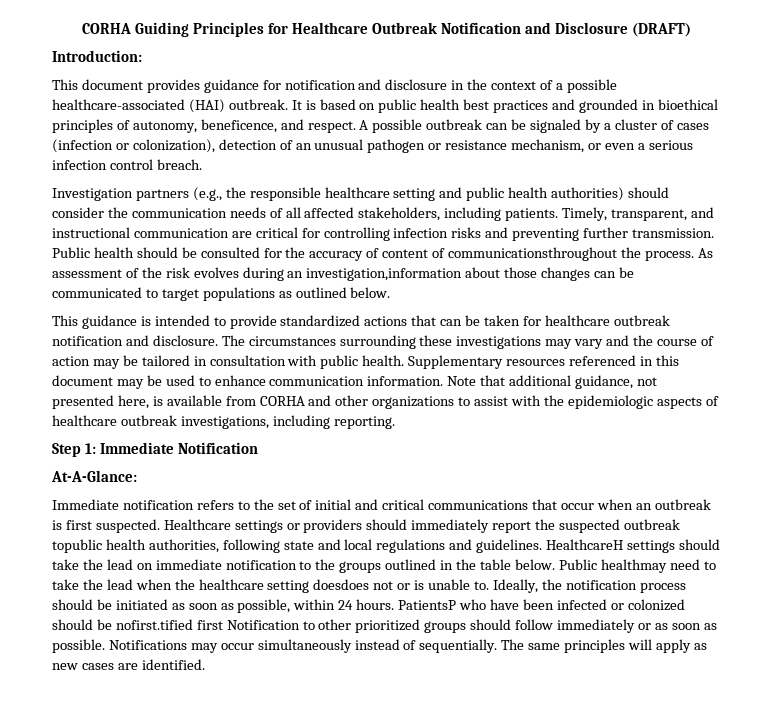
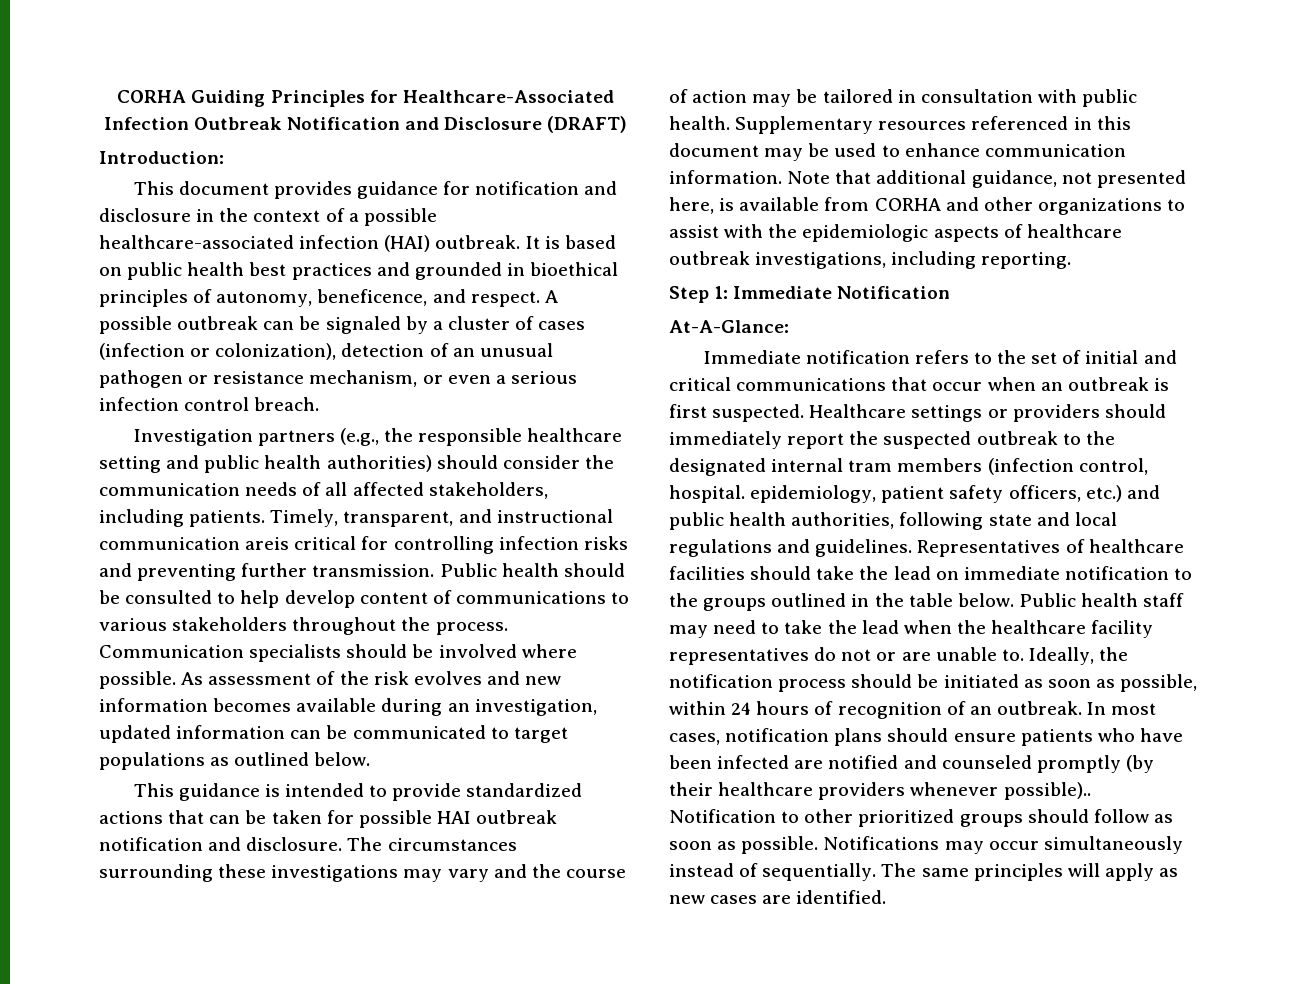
[292,22,369,34] Healthcare -> [402,90,614,103] [103,117,189,130] Healthcare-Associated Infection
(185, 104) none -> [299,235,380,249] infection
[231,231,252,238] are -> [245,537,290,550] areis
[263,247,694,261] for the accuracy of content of communicationsthroughout the process. -> [217,590,630,608] [99,617,508,635] [99,644,577,662] [99,671,176,689] to help develop content of communications to various stakeholders throughout the process. Communication specialists should be involved where possible.
[242,267,591,281] during an investigation,information about those changes -> [486,671,562,685] [99,698,597,716] [99,725,286,743] and new information becomes available during an investigation, updated information
[544,315,610,326] healthcare -> [358,810,471,828] possible HAI
[52,539,102,553] topublic -> [1062,431,1115,445] [669,458,1148,476] [669,485,1160,503] [669,512,724,530] to the designated internal tram members (infection control, hospital. epidemiology, patient safety officers, etc.) and public
[546,539,676,553] HealthcareH settings -> [917,539,1184,557] [669,566,745,580] Representatives of healthcare facilities
[600,559,667,573] healthmay -> [1081,593,1185,607] [669,625,708,638] health staff may
[267,579,370,593] setting doesdoes -> [1091,620,1154,638] [669,647,837,665] facility representatives do
[414,580,425,590] is -> [901,652,931,661] are
[356,599,685,611] [52,619,223,630] hours. PatientsP who have been infected or colonized should be nofirst.tified first -> [756,701,1157,719] [669,728,1183,746] [669,755,1154,773] [669,782,1091,800] hours of recognition of an outbreak. In most cases, notification plans should ensure patients who have been infected are notified and counseled promptly (by their healthcare providers whenever possible)..
[557,619,651,633] immediately or -> (1149, 816) none

